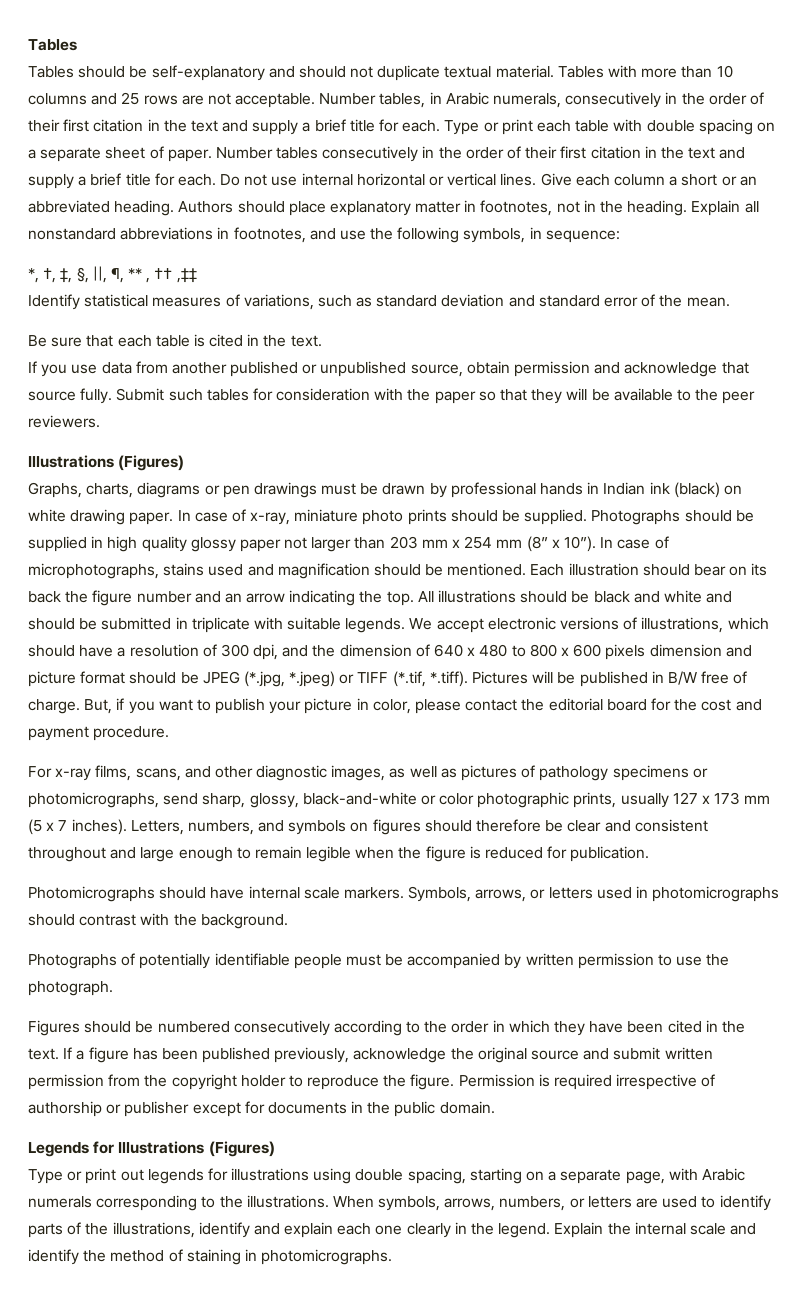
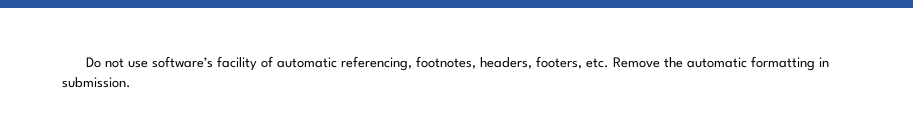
[28,39,77,51] [28,65,733,81] [28,92,764,108] [28,119,775,135] [28,146,746,162] [28,173,757,189] [28,200,759,216] [28,227,620,243] [28,266,197,283] [28,294,730,310] [28,334,322,347] [28,361,749,377] [28,388,756,404] [28,415,100,428] [28,455,185,471] [28,482,742,498] [28,509,754,525] [28,536,669,552] [28,563,768,579] [28,590,733,606] [28,617,769,633] [28,644,752,660] [28,671,748,687] [28,698,762,714] [28,726,170,741] [28,765,708,781] [28,792,771,808] [28,819,708,835] [28,846,650,862] [28,886,780,902] [28,913,288,929] [28,953,730,969] [28,981,113,996] [28,1020,745,1036] [28,1047,713,1063] [28,1074,716,1090] [28,1101,495,1117] [28,1141,275,1157] [28,1168,745,1184] [28,1195,771,1211] [28,1222,757,1238] [28,1249,393,1265] Tables // Tables should be self-explanatory and should not duplicate textual material. Tables with more than 10 columns and 25 rows are not acceptable. Number tables, in Arabic numerals, consecutively in the order of their first citation in the text and supply a brief title for each. Type or print each table with double spacing on a separate sheet of paper. Number tables consecutively in the order of their first citation in the text and supply a brief title for each. Do not use internal horizontal or vertical lines. Give each column a short or an abbreviated heading. Authors should place explanatory matter in footnotes, not in the heading. Explain all nonstandard abbreviations in footnotes, and use the following symbols, in sequence: // *, †, ‡, §, ||, ¶, ** , †† ,‡‡ // Identify statistical measures of variations, such as standard deviation and standard error of the mean. // Be sure that each table is cited in the text. // If you use data from another published or unpublished source, obtain permission and acknowledge that source fully. Submit such tables for consideration with the paper so that they will be available to the peer reviewers. // Illustrations (Figures) // Graphs, charts, diagrams or pen drawings must be drawn by professional hands in Indian ink (black) on white drawing paper. In case of x-ray, miniature photo prints should be supplied. Photographs should be supplied in high quality glossy paper not larger than 203 mm x 254 mm (8” x 10”). In case of microphotographs, stains used and magnification should be mentioned. Each illustration should bear on its back the figure number and an arrow indicating the top. All illustrations should be black and white and should be submitted in triplicate with suitable legends. We accept electronic versions of illustrations, which should have a resolution of 300 dpi, and the dimension of 640 x 480 to 800 x 600 pixels dimension and picture format should be JPEG (*.jpg, *.jpeg) or TIFF (*.tif, *.tiff). Pictures will be published in B/W free of charge. But, if you want to publish your picture in color, please contact the editorial board for the cost and payment procedure. // For x-ray films, scans, and other diagnostic images, as well as pictures of pathology specimens or photomicrographs, send sharp, glossy, black-and-white or color photographic prints, usually 127 x 173 mm (5 x 7 inches). Letters, numbers, and symbols on figures should therefore be clear and consistent throughout and large enough to remain legible when the figure is reduced for publication. // Photomicrographs should have internal scale markers. Symbols, arrows, or letters used in photomicrographs should contrast with the background. // Photographs of potentially identifiable people must be accompanied by written permission to use the photograph. // Figures should be numbered consecutively according to the order in which they have been cited in the text. If a figure has been published previously, acknowledge the original source and submit written permission from the copyright holder to reproduce the figure. Permission is required irrespective of authorship or publisher except for documents in the public domain. // Legends for Illustrations (Figures) // Type or print out legends for illustrations using double spacing, starting on a separate page, with Arabic numerals corresponding to the illustrations. When symbols, arrows, numbers, or letters are used to identify parts of the illustrations, identify and explain each one clearly in the legend. Explain the internal scale and identify the method of staining in photomicrographs. -> [85,56,829,71] [62,77,131,88] Do not use software’s facility of automatic referencing, footnotes, headers, footers, etc. Remove the automatic formatting in submission.

